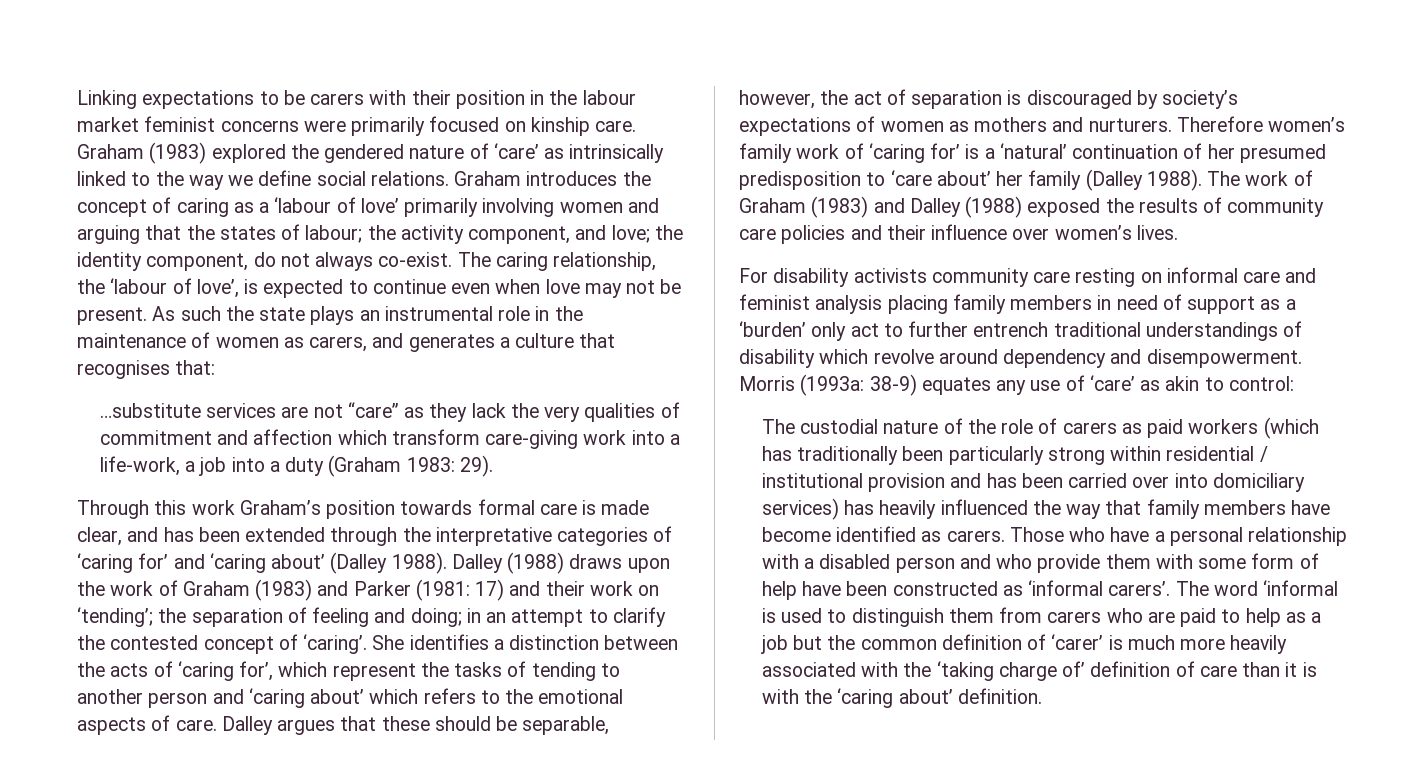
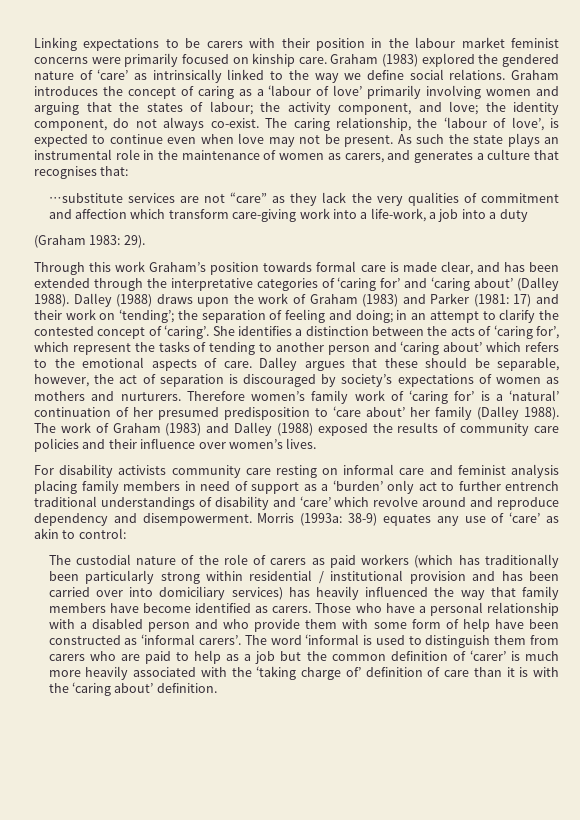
(325, 466) none -> (528, 215) //
(815, 358) none -> [272,496,331,507] and ‘care’
(998, 356) none -> [470,497,559,510] and reproduce

